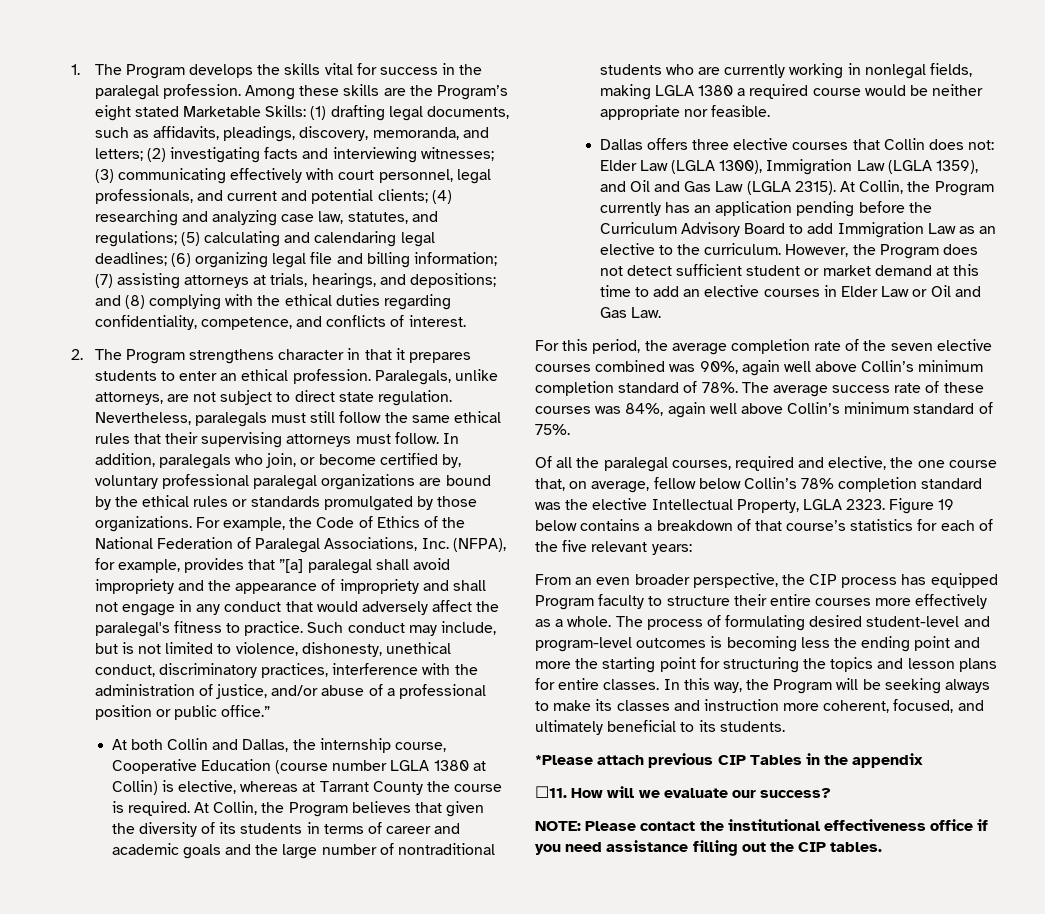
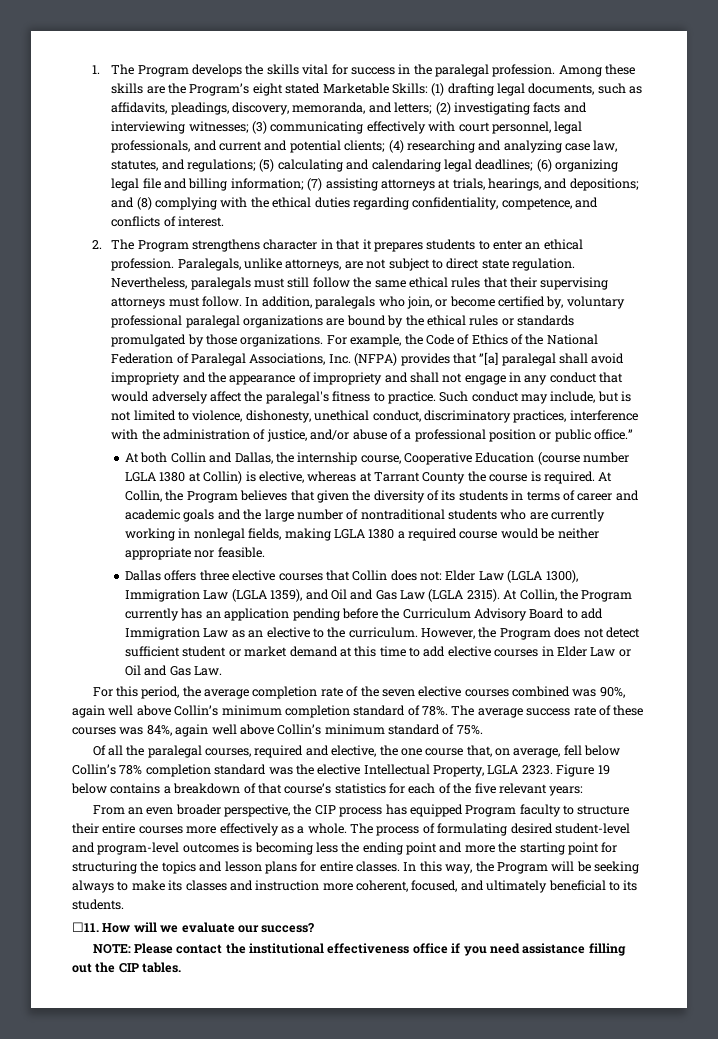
[452,538,506,552] [94,558,180,573] (NFPA), for example, -> [354,353,398,366] (NFPA)
[683,289,701,297] an -> (446, 651) none
[653,477,696,489] fellow -> [563,745,582,756] fell
[535,753,924,768] // *Please attach previous CIP Tables in the appendix -> (124, 904) none

